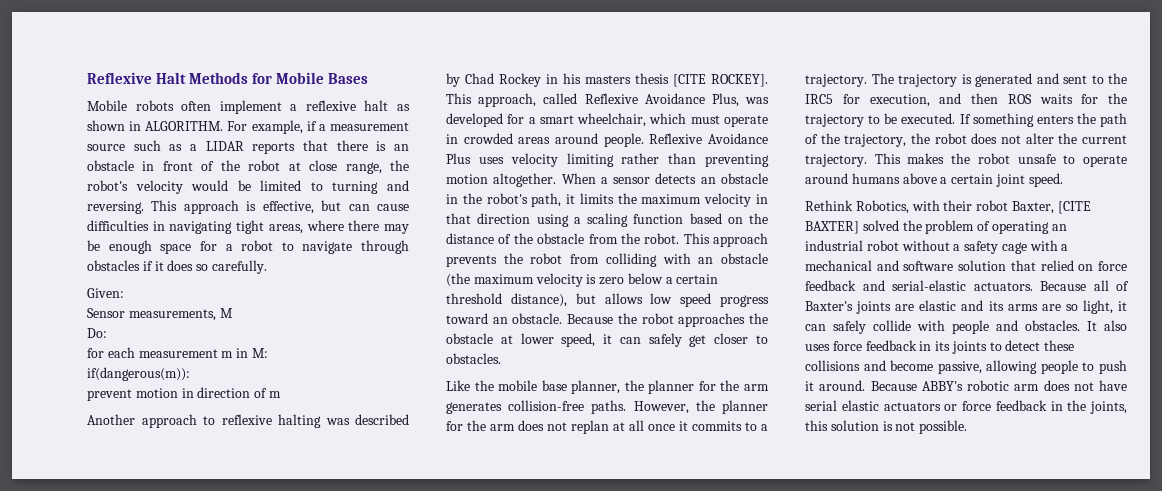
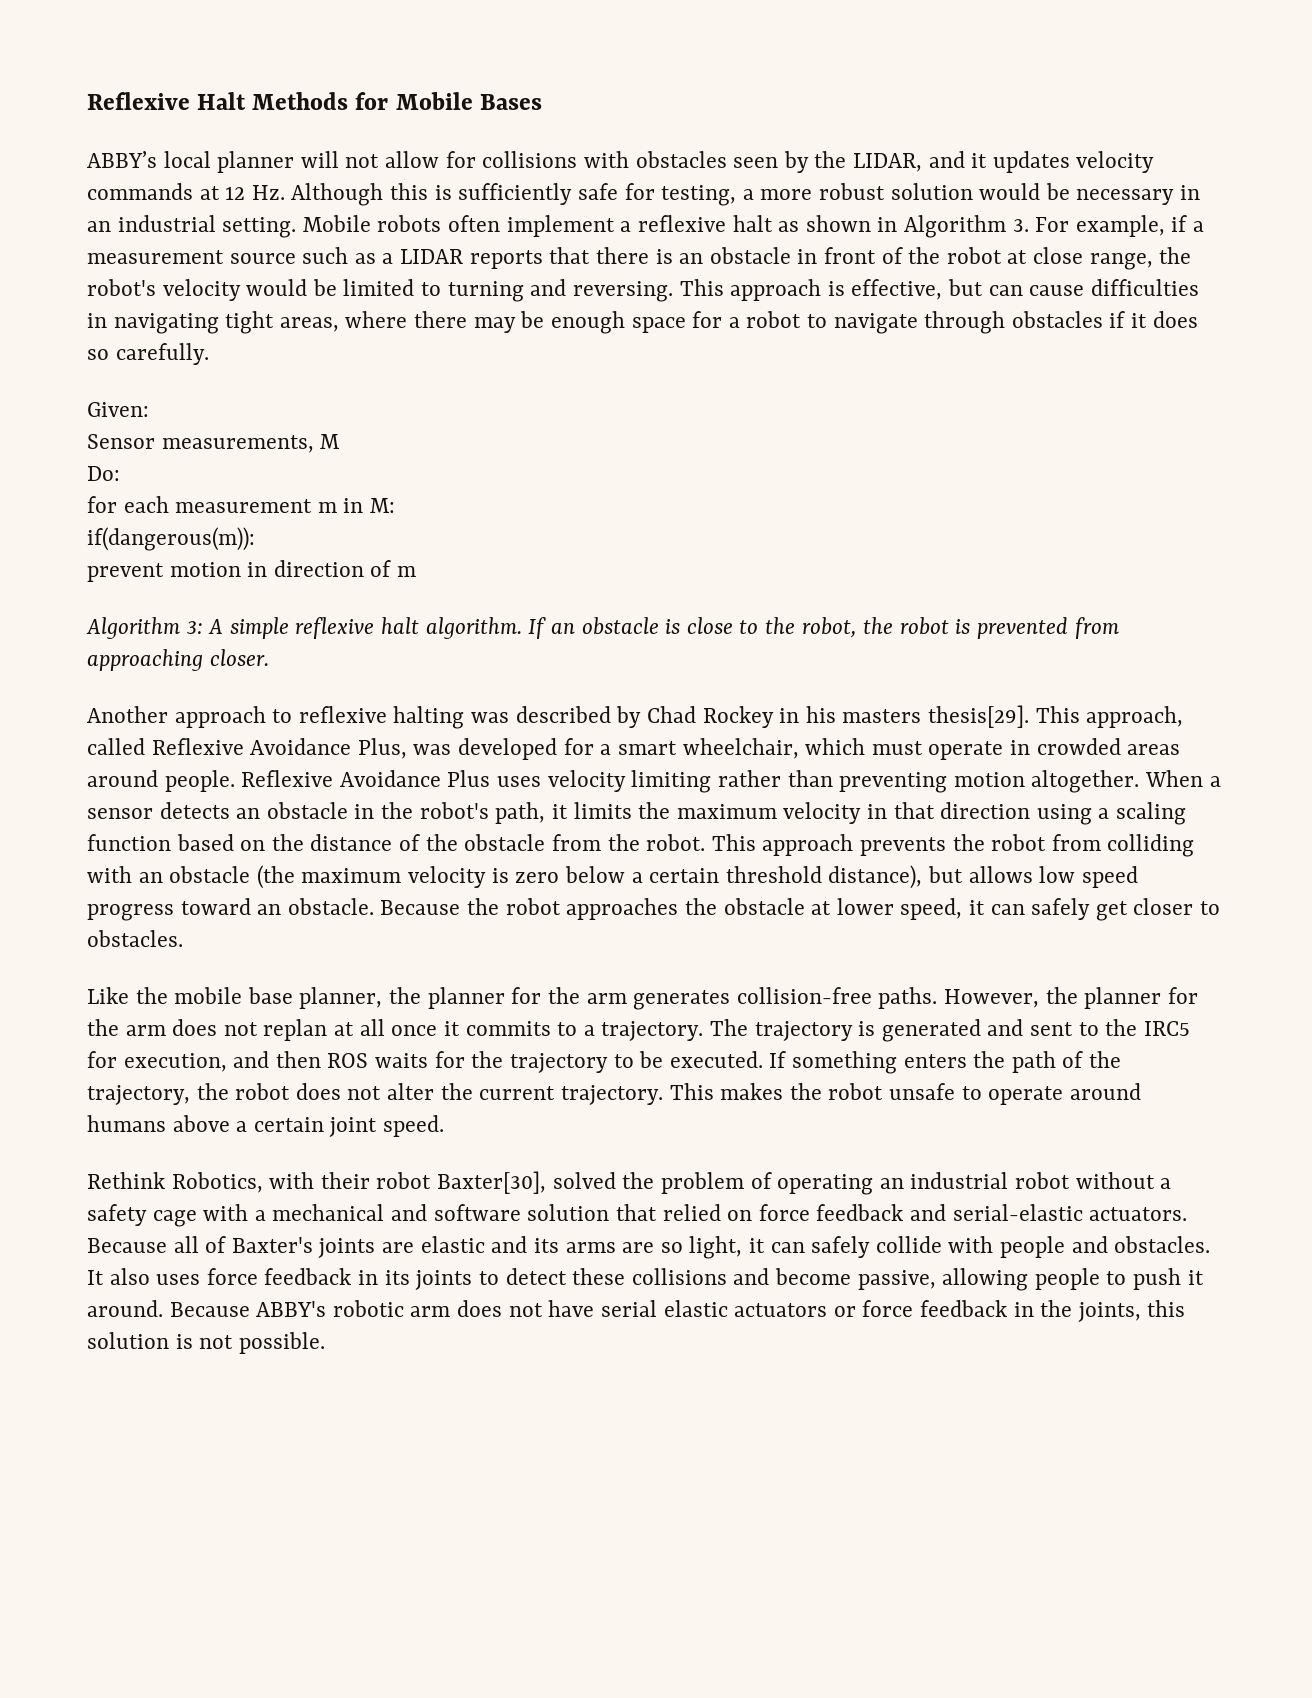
(368, 78) none -> [87,151,1155,173] [87,183,1201,206] [87,215,297,238] ABBY’s local planner will not allow for collisions with obstacles seen by the LIDAR, and it updates velocity commands at 12 Hz. Although this is sufficiently safe for testing, a more robust solution would be necessary in an industrial setting.
[145,121,224,131] ALGORITHM. -> [903,215,1029,238] Algorithm 3.
(281, 394) none -> [86,617,1119,639] [87,649,269,671] // Algorithm 3: A simple reflexive halt algorithm. If an obstacle is close to the robot, the robot is prevented from approaching closer.
[635,73,768,87] thesis [CITE ROCKEY]. -> [927,705,1029,728] thesis[29].
[1011,201,1091,214] [805,221,859,234] Baxter, [CITE BAXTER] -> [437,1171,547,1194] Baxter[30],

